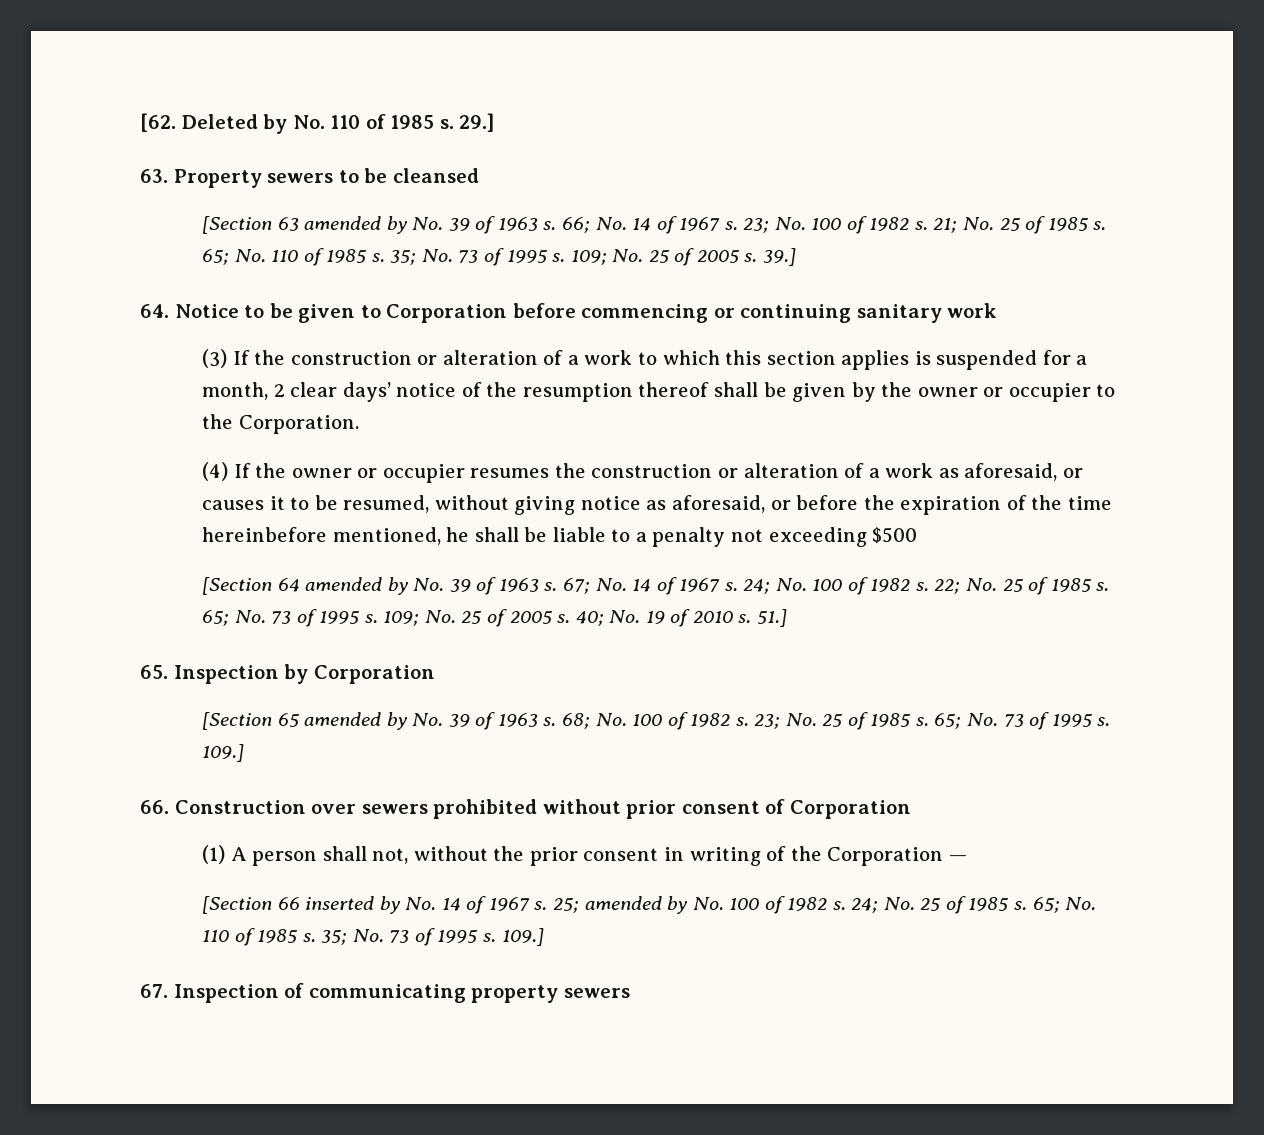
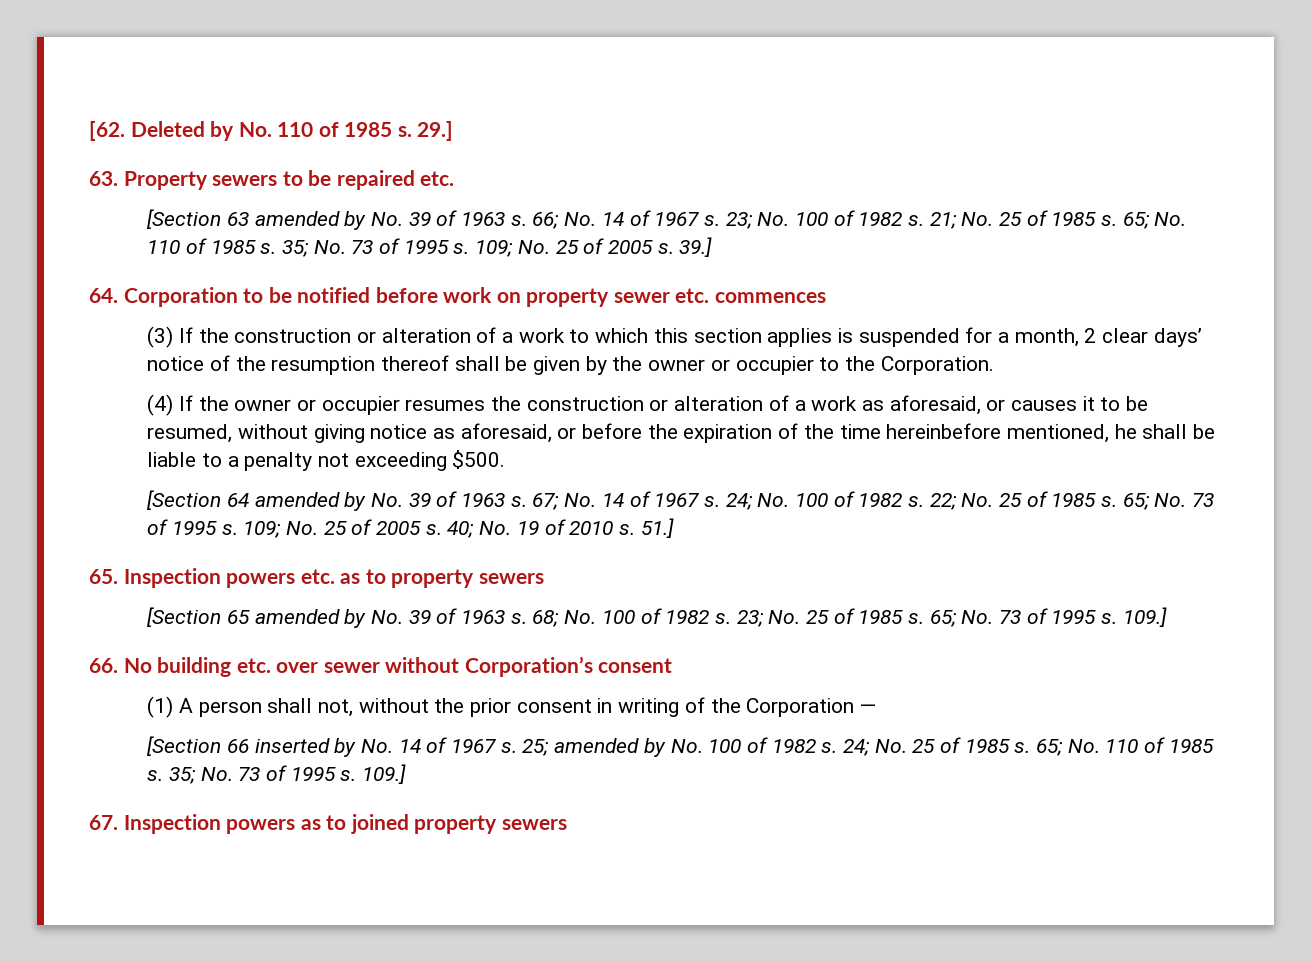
[392,168,479,183] cleansed -> [336,170,455,190] repaired etc.
[174,303,998,323] Notice to be given to Corporation before commencing or continuing sanitary work -> [123,287,826,307] Corporation to be notified before work on property sewer etc. commences
[872,527,918,544] $500 -> [452,450,506,469] $500.
[284,664,435,684] by Corporation -> [226,569,544,588] powers etc. as to property sewers
[174,799,911,819] Construction over sewers prohibited without prior consent of Corporation -> [123,656,673,677] No building etc. over sewer without Corporation’s consent
[284,983,466,1003] of communicating -> [226,814,409,834] powers as to joined

